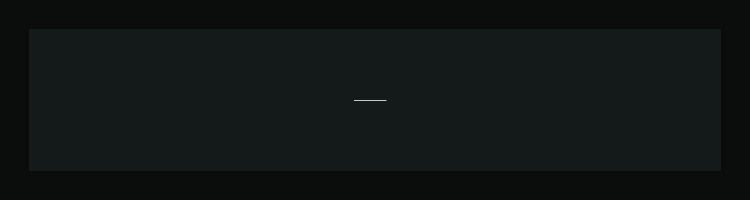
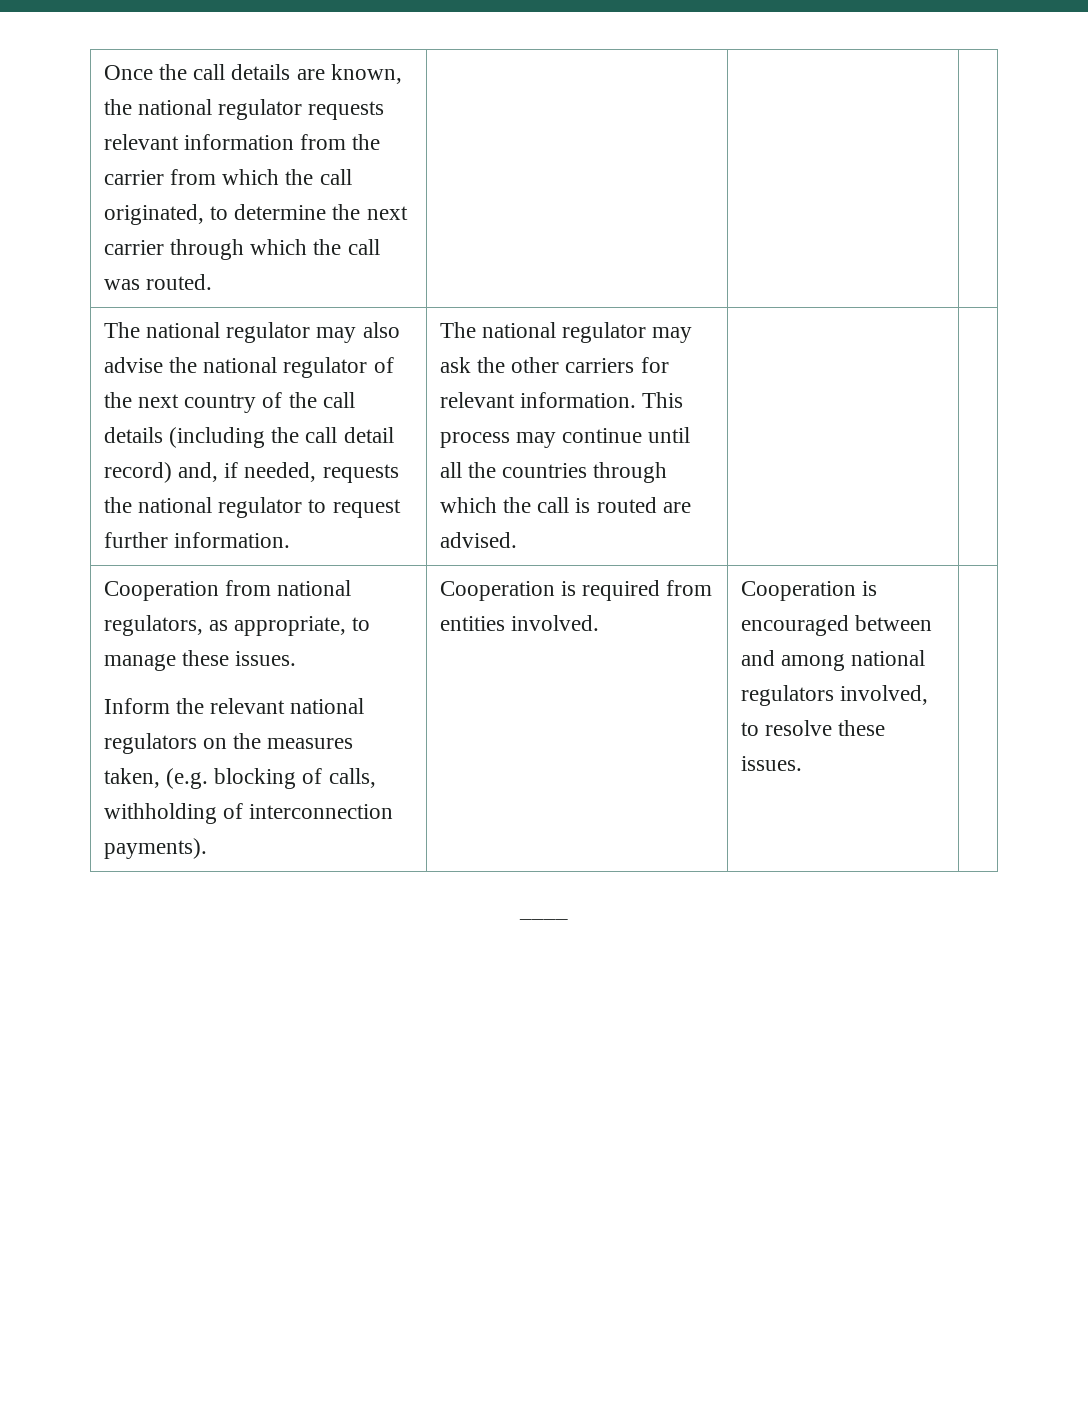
(354, 100) none -> [103,64,402,84] [103,99,385,120] [103,134,381,150] [103,169,352,185] [103,204,408,225] [103,239,380,260] [103,274,212,290] [103,322,400,343] [103,357,394,378] [103,392,355,413] [103,427,394,448] [103,462,399,483] [103,497,401,518] [103,532,290,548] [439,322,693,343] [439,357,669,373] [439,392,684,408] [439,427,691,448] [439,462,668,483] [439,497,691,513] [439,532,517,548] [103,580,352,601] [103,615,371,636] [103,650,297,671] [103,698,365,714] [103,733,354,754] [103,768,376,789] [103,803,394,824] [103,838,207,859] [439,580,713,601] [439,615,599,631] [740,581,877,601] [740,615,932,636] [740,650,926,671] [740,685,928,706] [740,720,886,736] [740,756,802,771] Once the call details are known, the national regulator requests relevant information from the carrier from which the call originated, to determine the next carrier through which the call was routed. | | | // The national regulator may also advise the national regulator of the next country of the call details (including the call detail record) and, if needed, requests the national regulator to request further information. | The national regulator may ask the other carriers for relevant information. This process may continue until all the countries through which the call is routed are advised. | | // Cooperation from national regulators, as appropriate, to manage these issues. // Inform the relevant national regulators on the measures taken, (e.g. blocking of calls, withholding of interconnection payments). | Cooperation is required from entities involved. | Cooperation is encouraged between and among national regulators involved, to resolve these issues. | //

